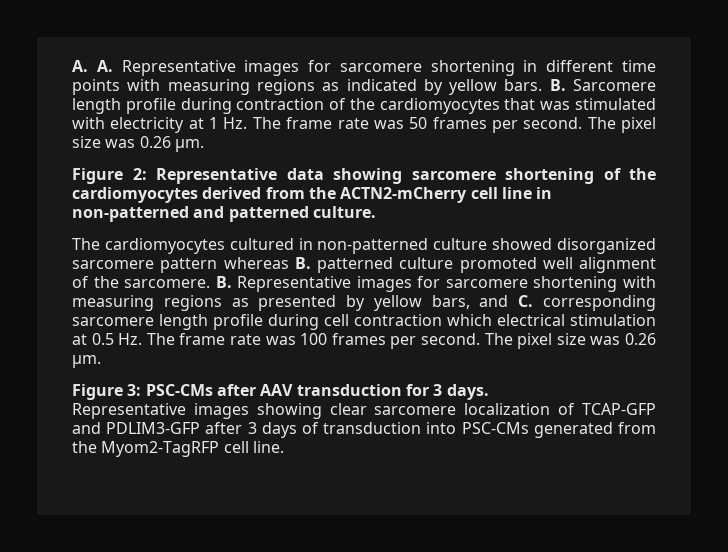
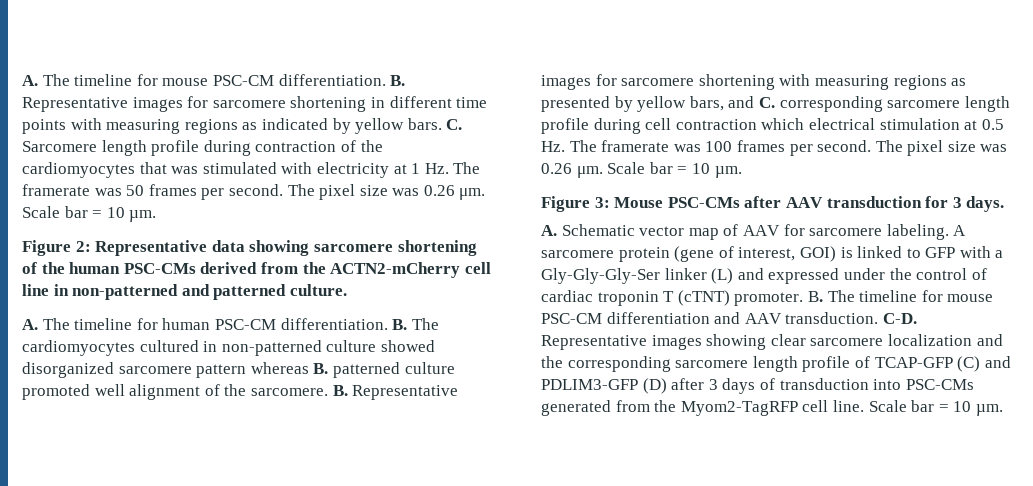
[72,60,113,72] A. A. -> [22,74,406,86] A. The timeline for mouse PSC-CM differentiation. B.
[549,79,566,91] B. -> [446,119,463,130] C.
[286,117,369,129] frame rate -> [22,184,90,196] framerate
(204, 145) none -> [22,206,157,222] Scale bar = 10 µm.
[72,187,198,203] cardiomyocytes -> [69,262,196,274] human PSC-CMs
(376, 212) none -> [22,318,408,330] A. The timeline for human PSC-CM differentiation. B.
[179,333,261,345] frame rate -> [601,140,670,152] framerate
(101, 361) none -> [607,162,742,178] Scale bar = 10 µm.
(142, 390) none -> [614,197,664,208] Mouse
(489, 392) none -> [541,224,967,240] [541,246,1004,262] [541,268,987,284] [541,290,994,306] [541,312,917,324] A. Schematic vector map of AAV for sarcomere labeling. A sarcomere protein (gene of interest, GOI) is linked to GFP with a Gly-Gly-Gly-Ser linker (L) and expressed under the control of cardiac troponin T (cTNT) promoter. B. The timeline for mouse PSC-CM differentiation and AAV transduction. C-D.
(551, 409) none -> [976,334,1003,346] [541,356,851,372] and the corresponding sarcomere length profile
(656, 409) none -> [957,356,981,372] (C)
(201, 428) none -> [642,378,667,394] (D)
(284, 447) none -> [868,400,1003,416] Scale bar = 10 µm.

